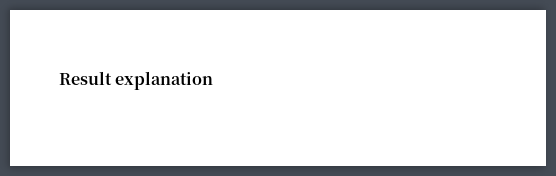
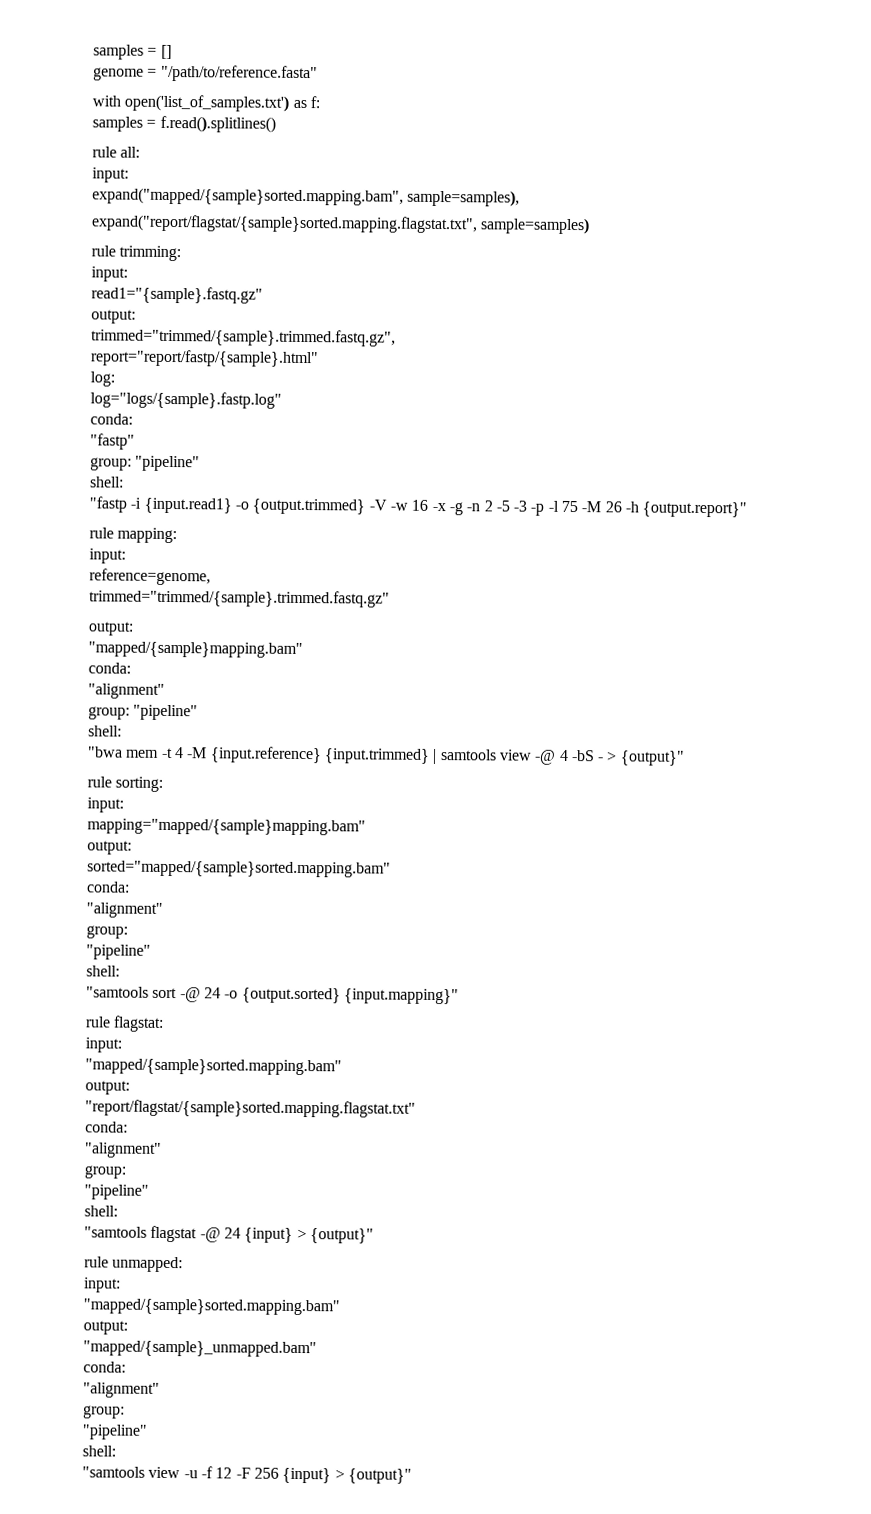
[59,71,214,90] Result explanation -> [93,44,172,60] [93,64,318,83] [92,94,320,112] [92,115,276,133] [92,146,141,158] [92,167,129,183] [92,187,521,207] [91,214,591,235] [91,245,182,262] [91,266,128,282] [91,286,263,304] [91,309,136,324] [91,328,396,347] [90,349,319,368] [90,371,115,387] [90,391,282,409] [90,413,133,425] [90,433,135,450] [90,455,201,472] [90,476,124,488] [89,496,748,518] [89,527,178,544] [89,548,126,564] [89,568,211,586] [89,589,390,608] [88,621,134,636] [88,641,303,659] [88,662,131,674] [88,683,165,699] [88,704,199,721] [88,725,122,737] [87,746,685,766] [87,776,164,792] [87,797,124,813] [87,818,366,836] [87,840,132,855] [87,860,391,878] [86,881,130,893] [86,902,163,918] [86,925,128,939] [86,944,151,960] [86,965,120,977] [86,986,459,1005] [85,1015,165,1032] [85,1037,122,1053] [85,1058,342,1076] [85,1080,130,1095] [85,1099,416,1118] [85,1121,128,1133] [84,1142,162,1158] [84,1165,126,1179] [84,1184,149,1200] [84,1205,118,1217] [84,1225,374,1244] [84,1256,184,1273] [83,1277,121,1293] [83,1298,340,1316] [83,1320,128,1335] [83,1340,317,1358] [83,1361,126,1373] [83,1382,160,1398] [83,1405,125,1419] [82,1424,147,1440] [82,1445,116,1457] [82,1466,412,1484] samples = [] // genome = "/path/to/reference.fasta" // with open('list_of_samples.txt') as f: // samples = f.read().splitlines() // rule all: // input: // expand("mapped/{sample}sorted.mapping.bam", sample=samples), // expand("report/flagstat/{sample}sorted.mapping.flagstat.txt", sample=samples) // rule trimming: // input: // read1="{sample}.fastq.gz" // output: // trimmed="trimmed/{sample}.trimmed.fastq.gz", // report="report/fastp/{sample}.html" // log: // log="logs/{sample}.fastp.log" // conda: // "fastp" // group: "pipeline" // shell: // "fastp -i {input.read1} -o {output.trimmed} -V -w 16 -x -g -n 2 -5 -3 -p -l 75 -M 26 -h {output.report}" // rule mapping: // input: // reference=genome, // trimmed="trimmed/{sample}.trimmed.fastq.gz" // output: // "mapped/{sample}mapping.bam" // conda: // "alignment" // group: "pipeline" // shell: // "bwa mem -t 4 -M {input.reference} {input.trimmed} | samtools view -@ 4 -bS - > {output}" // rule sorting: // input: // mapping="mapped/{sample}mapping.bam" // output: // sorted="mapped/{sample}sorted.mapping.bam" // conda: // "alignment" // group: // "pipeline" // shell: // "samtools sort -@ 24 -o {output.sorted} {input.mapping}" // rule flagstat: // input: // "mapped/{sample}sorted.mapping.bam" // output: // "report/flagstat/{sample}sorted.mapping.flagstat.txt" // conda: // "alignment" // group: // "pipeline" // shell: // "samtools flagstat -@ 24 {input} > {output}" // rule unmapped: // input: // "mapped/{sample}sorted.mapping.bam" // output: // "mapped/{sample}_unmapped.bam" // conda: // "alignment" // group: // "pipeline" // shell: // "samtools view -u -f 12 -F 256 {input} > {output}"

